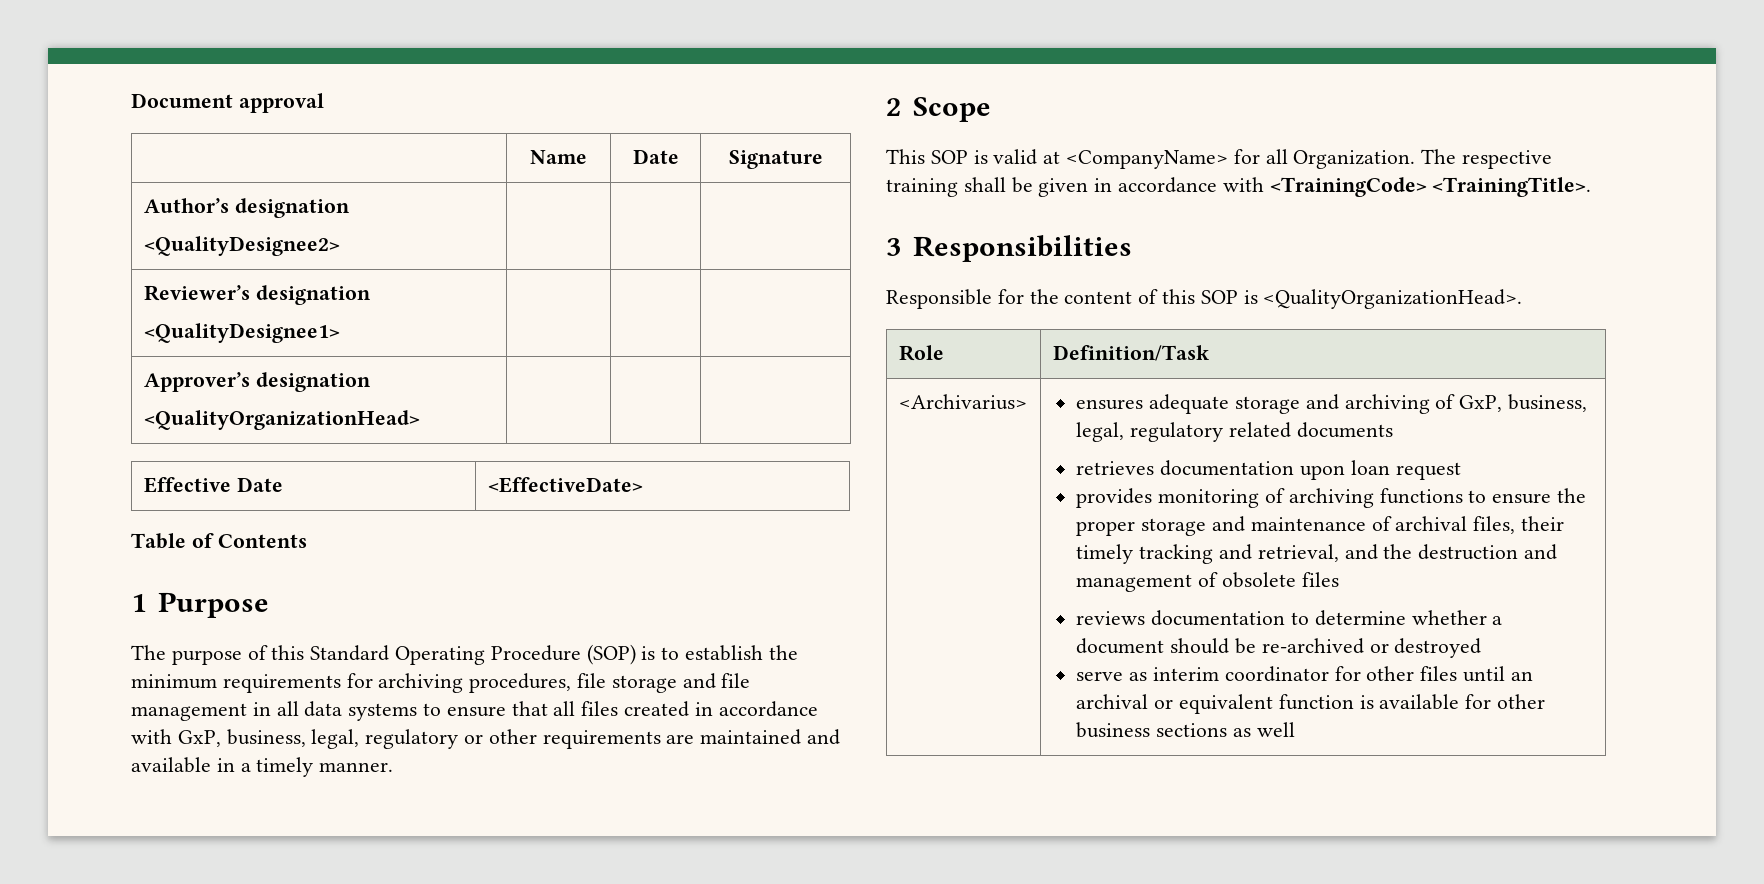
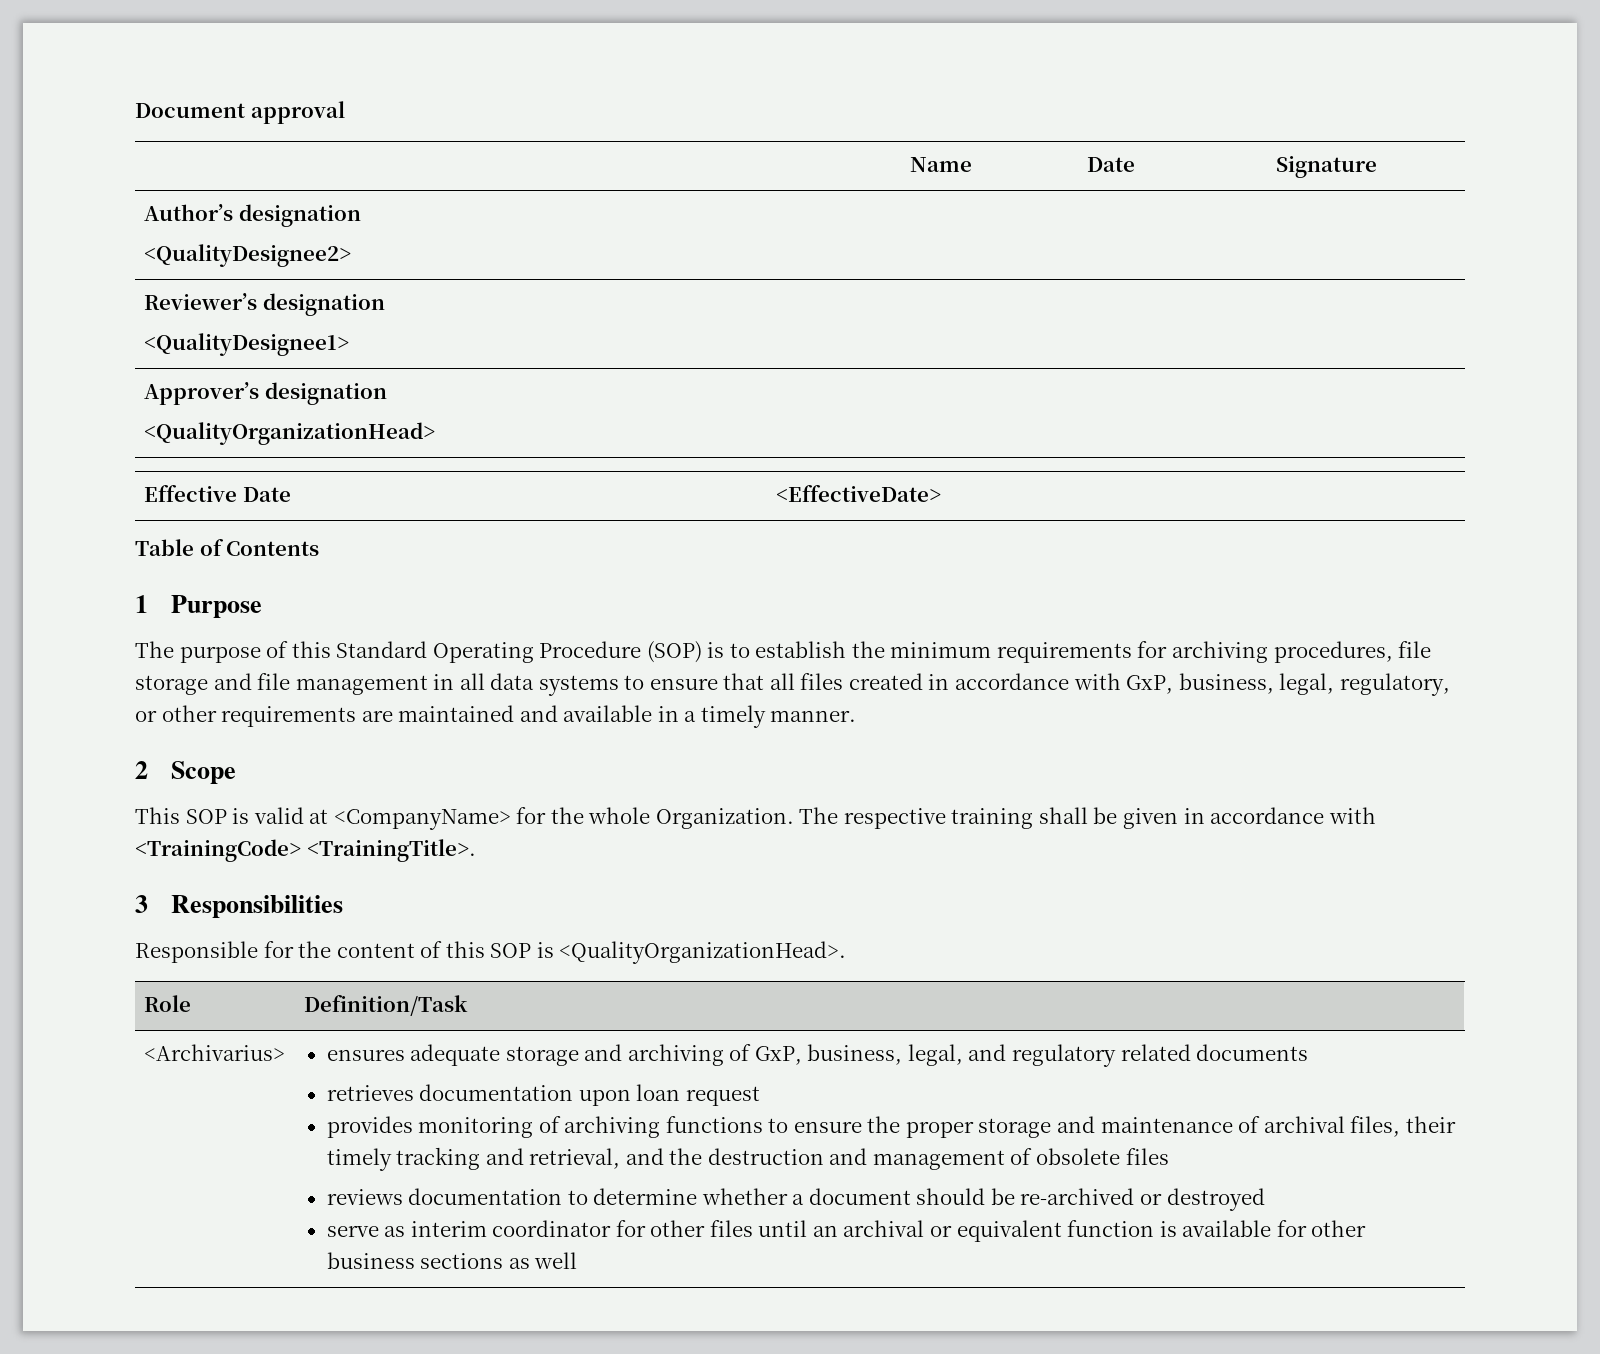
[365,729,459,749] regulatory -> [1339,673,1450,696] regulatory,
[1265,149,1288,164] all -> [550,807,651,824] the whole
(1125, 432) none -> [968,1044,1007,1061] and

